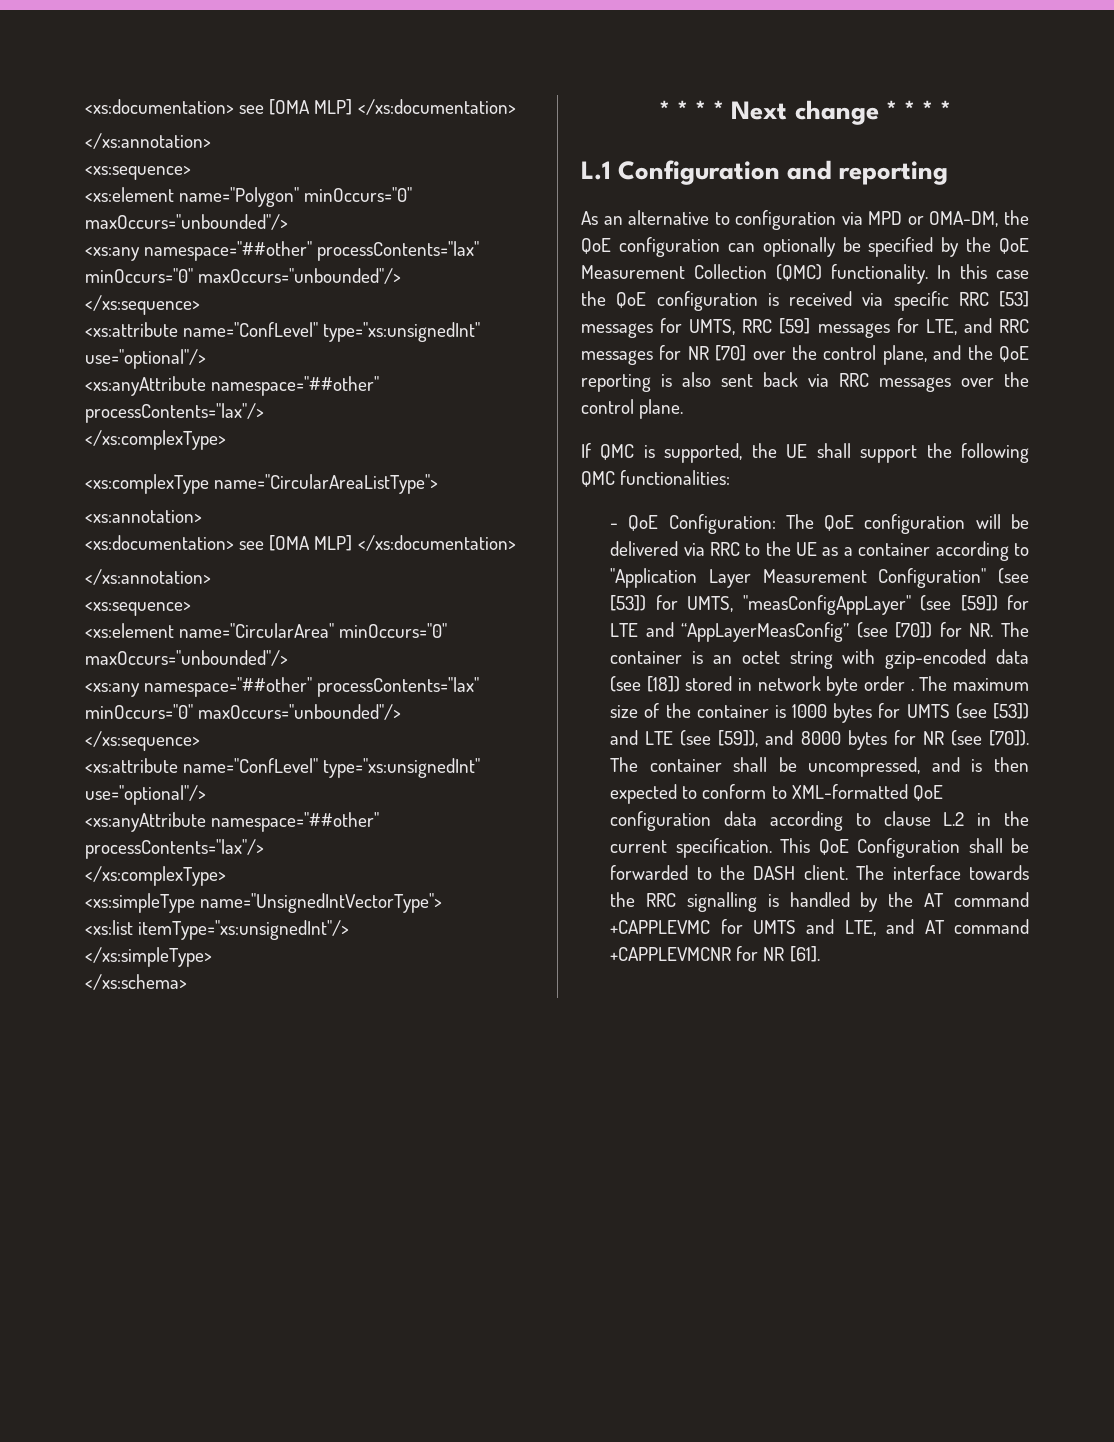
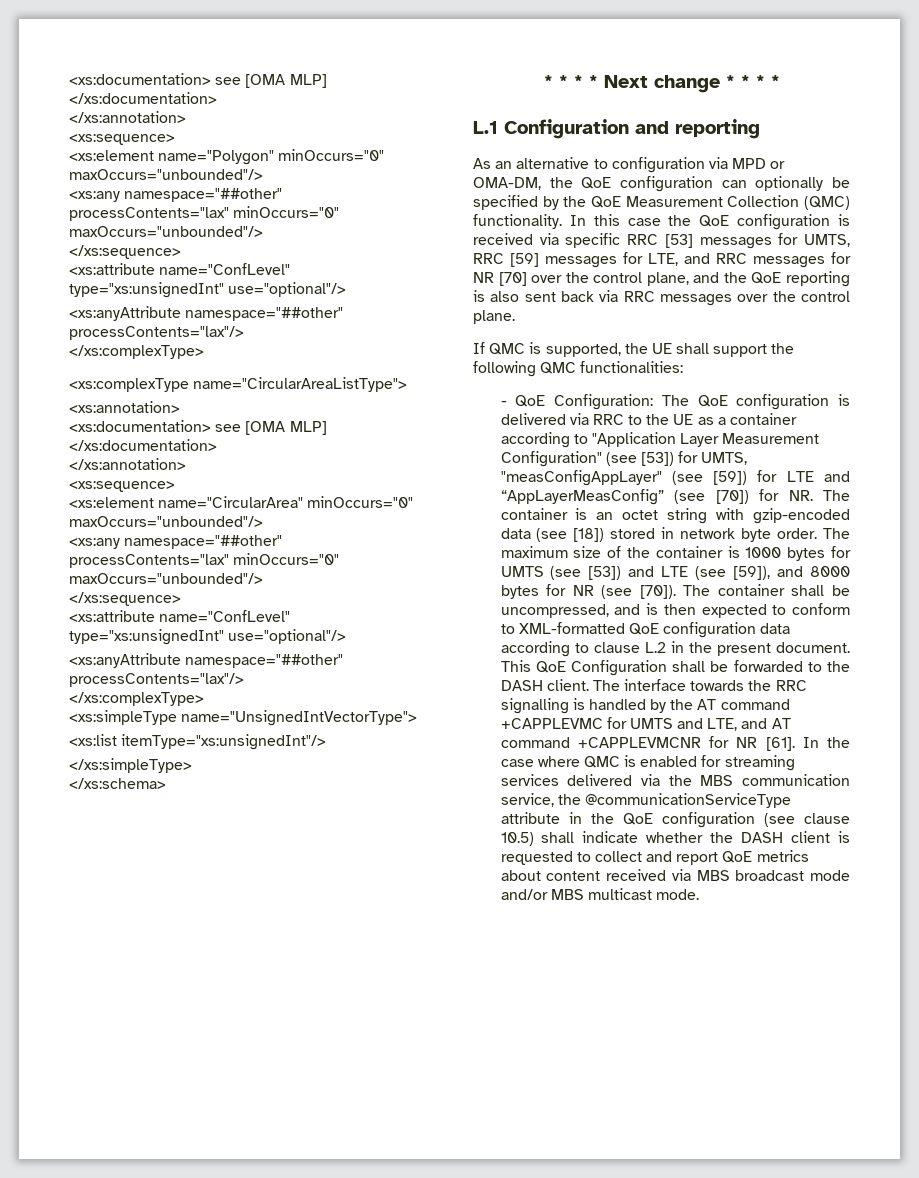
[975,514,1029,529] will be -> [838,394,850,406] is
[864,676,914,691] order . -> [777,528,818,539] order.
[610,838,772,858] current specification. -> [716,642,850,656] present document.
(820, 954) none -> [802,737,850,748] [500,755,795,771] [500,774,850,786] [500,793,791,808] [500,812,850,828] [500,831,850,846] [500,850,809,865] [500,869,850,881] [500,888,700,900] In the case where QMC is enabled for streaming services delivered via the MBS communication service, the @communicationServiceType attribute in the QoE configuration (see clause 10.5) shall indicate whether the DASH client is requested to collect and report QoE metrics about content received via MBS broadcast mode and/or MBS multicast mode.

